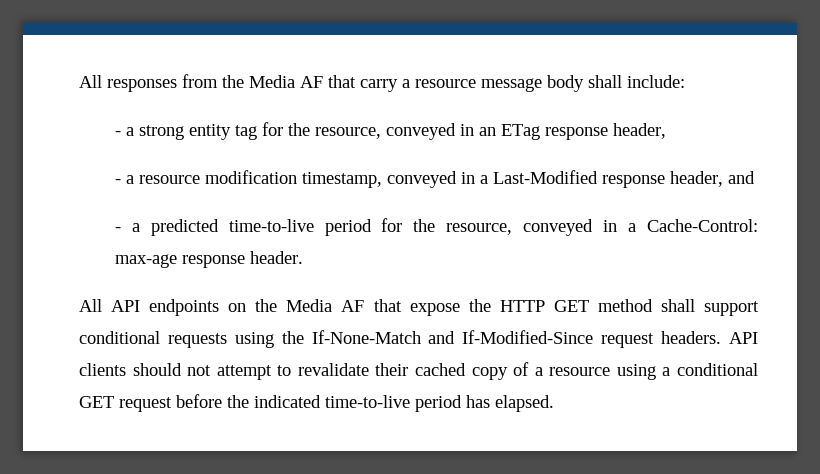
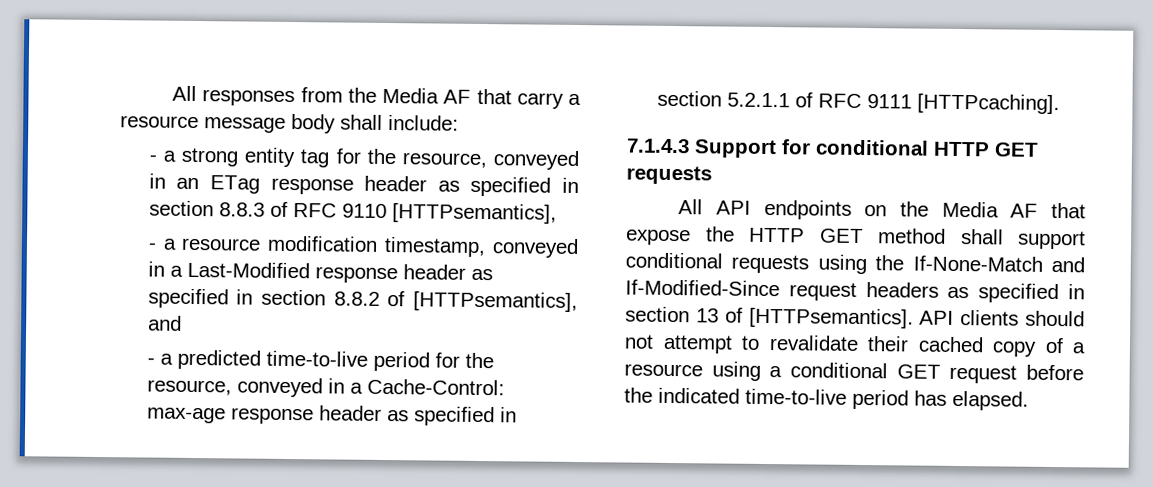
[612,123,666,139] header, -> [364,175,579,197] [148,200,557,224] header as specified in section 8.8.3 of RFC 9110 [HTTPsemantics],
[669,171,723,187] header, -> [402,264,493,281] [147,288,578,313] header as specified in section 8.8.2 of [HTTPsemantics],
[249,251,303,264] header. -> [318,405,517,427] [656,90,1060,115] [626,138,1039,159] [626,165,712,185] header as specified in section 5.2.1.1 of RFC 9111 [HTTPcaching]. // 7.1.4.3 Support for conditional HTTP GET requests
[661,331,722,344] headers. -> [865,282,1085,304] [625,306,914,329] headers as specified in section 13 of [HTTPsemantics].

